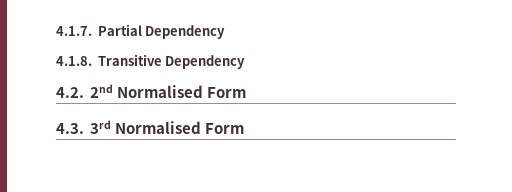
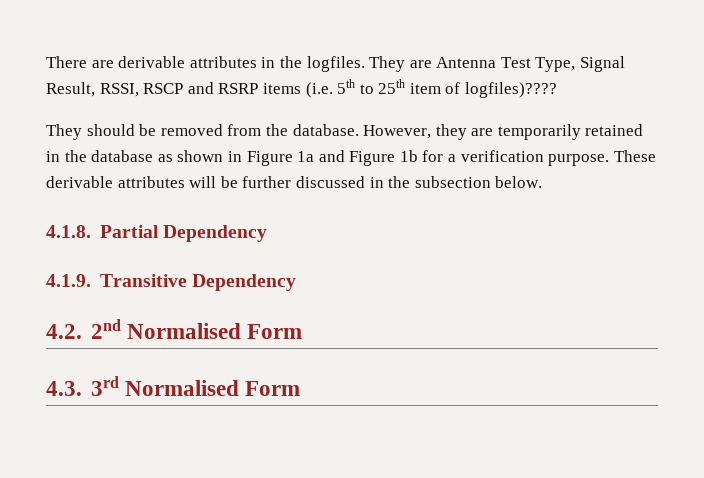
[56,26,92,36] 4.1.7. -> [46,56,626,72] [46,79,558,98] [46,124,644,140] [46,150,656,166] [46,176,543,188] [46,225,91,238] There are derivable attributes in the logfiles. They are Antenna Test Type, Signal Result, RSSI, RSCP and RSRP items (i.e. 5th to 25th item of logfiles)???? // They should be removed from the database. However, they are temporarily retained in the database as shown in Figure 1a and Figure 1b for a verification purpose. These derivable attributes will be further discussed in the subsection below. // 4.1.8.
[56,56,92,66] 4.1.8. -> [46,274,91,287] 4.1.9.

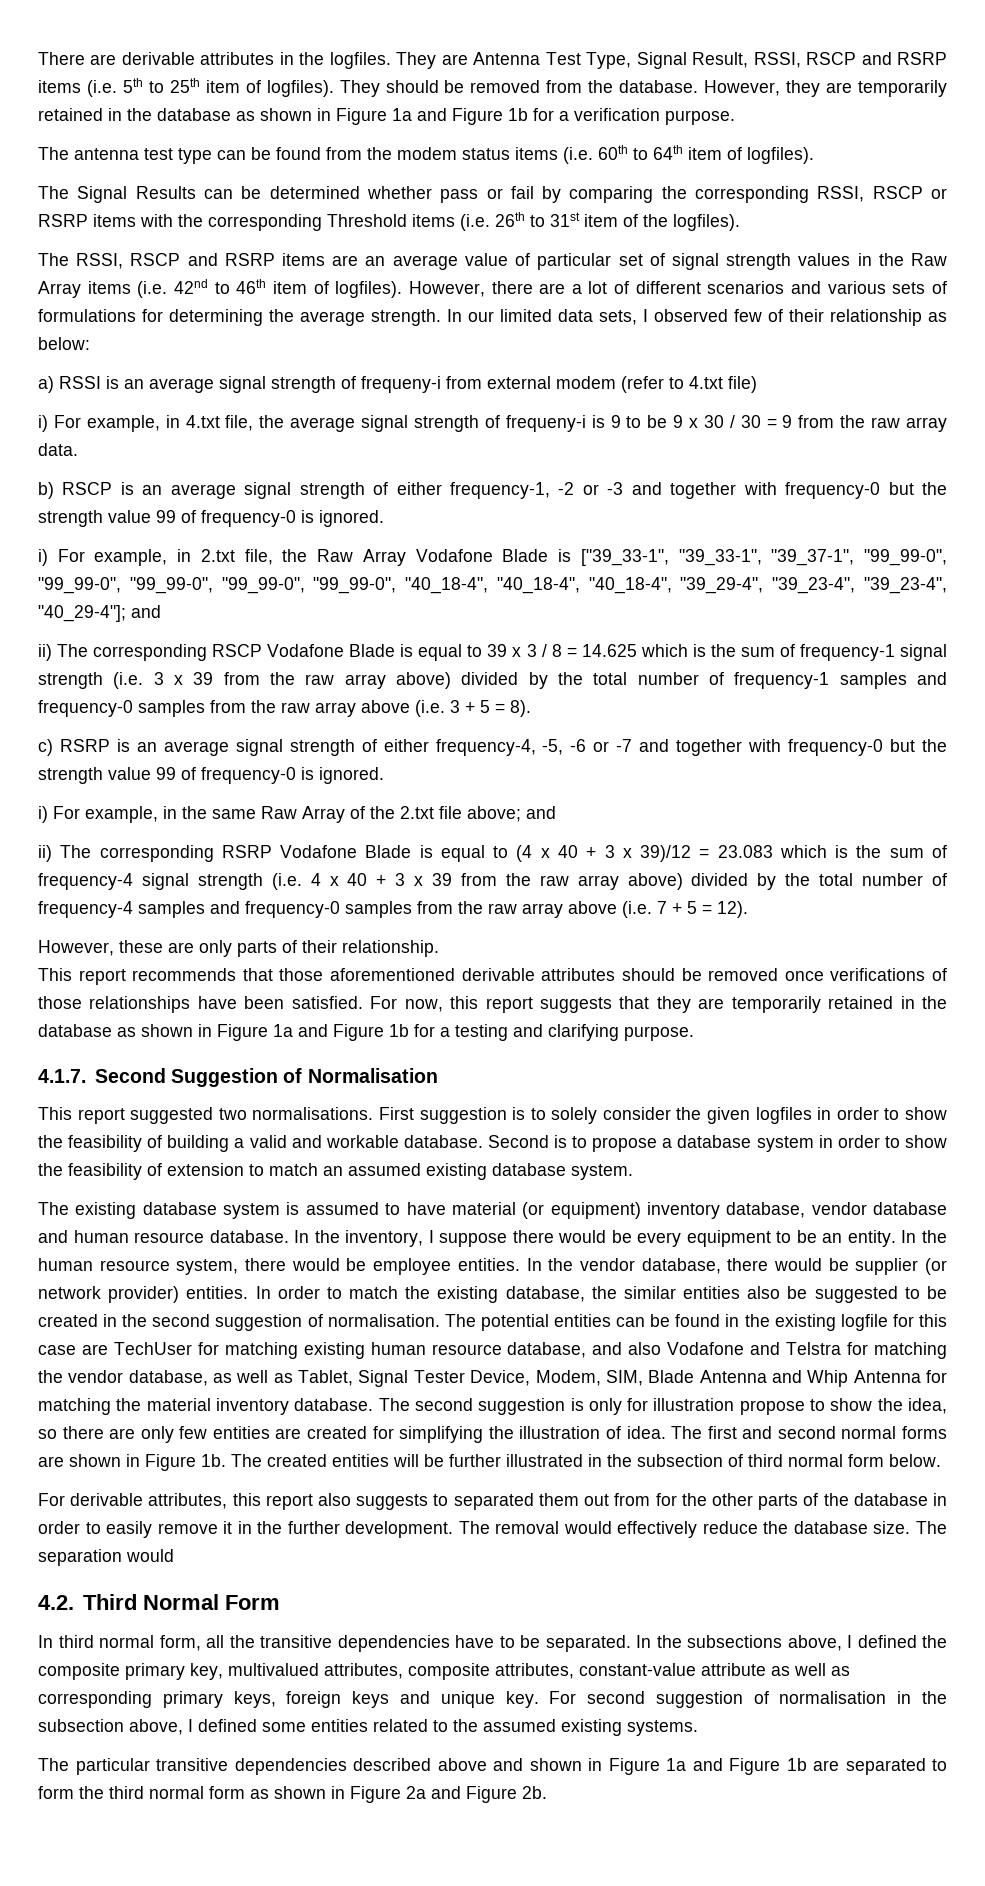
[465,82,558,98] logfiles)???? // -> [266,80,334,97] logfiles).
[613,150,656,162] [46,176,185,188] These derivable attributes -> [38,145,814,164] [38,186,947,203] [38,212,740,231] [38,253,948,270] [38,279,947,298] [38,309,947,326] [38,337,90,350] [38,376,757,393] [38,415,947,432] [38,443,78,456] [38,482,948,499] [38,510,384,527] [38,549,948,566] [38,577,948,594] [38,605,161,622] [38,644,947,661] [38,672,948,689] [38,700,531,717] [38,739,947,756] [38,767,384,784] [38,806,556,823] [38,845,947,862] [38,873,948,890] [38,901,748,918] [38,940,439,957] [38,968,948,985] [38,996,947,1013] [38,1024,694,1041] [38,1068,438,1087] [38,1107,948,1124] [38,1135,947,1152] [38,1163,633,1180] [38,1202,947,1219] [38,1230,947,1247] [38,1258,947,1275] [38,1286,947,1303] [38,1314,947,1331] [38,1342,947,1359] [38,1370,948,1387] [38,1398,947,1415] [38,1426,947,1443] [38,1454,389,1471] // The antenna test type can be found from the modem status items (i.e. 60th to 64th item of logfiles). // The Signal Results can be determined whether pass or fail by comparing the corresponding RSSI, RSCP or RSRP items with the corresponding Threshold items (i.e. 26th to 31st item of the logfiles). // The RSSI, RSCP and RSRP items are an average value of particular set of signal strength values in the Raw Array items (i.e. 42nd to 46th item of logfiles). However, there are a lot of different scenarios and various sets of formulations for determining the average strength. In our limited data sets, I observed few of their relationship as below: // a) RSSI is an average signal strength of frequeny-i from external modem (refer to 4.txt file) // i) For example, in 4.txt file, the average signal strength of frequeny-i is 9 to be 9 x 30 / 30 = 9 from the raw array data. // b) RSCP is an average signal strength of either frequency-1, -2 or -3 and together with frequency-0 but the strength value 99 of frequency-0 is ignored. // i) For example, in 2.txt file, the Raw Array Vodafone Blade is ["39_33-1", "39_33-1", "39_37-1", "99_99-0", "99_99-0", "99_99-0", "99_99-0", "99_99-0", "40_18-4", "40_18-4", "40_18-4", "39_29-4", "39_23-4", "39_23-4", "40_29-4"]; and // ii) The corresponding RSCP Vodafone Blade is equal to 39 x 3 / 8 = 14.625 which is the sum of frequency-1 signal strength (i.e. 3 x 39 from the raw array above) divided by the total number of frequency-1 samples and frequency-0 samples from the raw array above (i.e. 3 + 5 = 8). // c) RSRP is an average signal strength of either frequency-4, -5, -6 or -7 and together with frequency-0 but the strength value 99 of frequency-0 is ignored. // i) For example, in the same Raw Array of the 2.txt file above; and // ii) The corresponding RSRP Vodafone Blade is equal to (4 x 40 + 3 x 39)/12 = 23.083 which is the sum of frequency-4 signal strength (i.e. 4 x 40 + 3 x 39 from the raw array above) divided by the total number of frequency-4 samples and frequency-0 samples from the raw array above (i.e. 7 + 5 = 12). // However, these are only parts of their relationship. // This report recommends that those aforementioned derivable attributes should be removed once verifications of those relationships have been satisfied. For now, this report suggests that they are temporarily retained in the database as shown in Figure 1a and Figure 1b for a testing and clarifying purpose. // 4.1.7. Second Suggestion of Normalisation // This report suggested two normalisations. First suggestion is to solely consider the given logfiles in order to show the feasibility of building a valid and workable database. Second is to propose a database system in order to show the feasibility of extension to match an assumed existing database system. // The existing database system is assumed to have material (or equipment) inventory database, vendor database and human resource database. In the inventory, I suppose there would be every equipment to be an entity. In the human resource system, there would be employee entities. In the vendor database, there would be supplier (or network provider) entities. In order to match the existing database, the similar entities also be suggested to be created in the second suggestion of normalisation. The potential entities can be found in the existing logfile for this case are TechUser for matching existing human resource database, and also Vodafone and Telstra for matching the vendor database, as well as Tablet, Signal Tester Device, Modem, SIM, Blade Antenna and Whip Antenna for matching the material inventory database. The second suggestion is only for illustration propose to show the idea, so there are only few entities are created for simplifying the illustration of idea. The first and second normal forms are shown in Figure 1b. The created entities
[295,176,543,188] [46,225,267,242] [46,274,296,291] [46,319,302,339] [46,376,300,396] discussed in the subsection below. // 4.1.8. Partial Dependency // 4.1.9. Transitive Dependency // 4.2. 2nd Normalised Form // 4.3. 3rd Normalised Form -> [506,1454,941,1467] [38,1493,948,1510] [38,1521,947,1538] [38,1549,174,1566] [38,1594,280,1610] [38,1635,947,1652] [38,1663,850,1680] [38,1691,948,1708] [38,1719,698,1736] [38,1758,947,1775] [38,1786,547,1803] illustrated in the subsection of third normal form below. // For derivable attributes, this report also suggests to separated them out from for the other parts of the database in order to easily remove it in the further development. The removal would effectively reduce the database size. The separation would // 4.2. Third Normal Form // In third normal form, all the transitive dependencies have to be separated. In the subsections above, I defined the composite primary key, multivalued attributes, composite attributes, constant-value attribute as well as corresponding primary keys, foreign keys and unique key. For second suggestion of normalisation in the subsection above, I defined some entities related to the assumed existing systems. // The particular transitive dependencies described above and shown in Figure 1a and Figure 1b are separated to form the third normal form as shown in Figure 2a and Figure 2b.

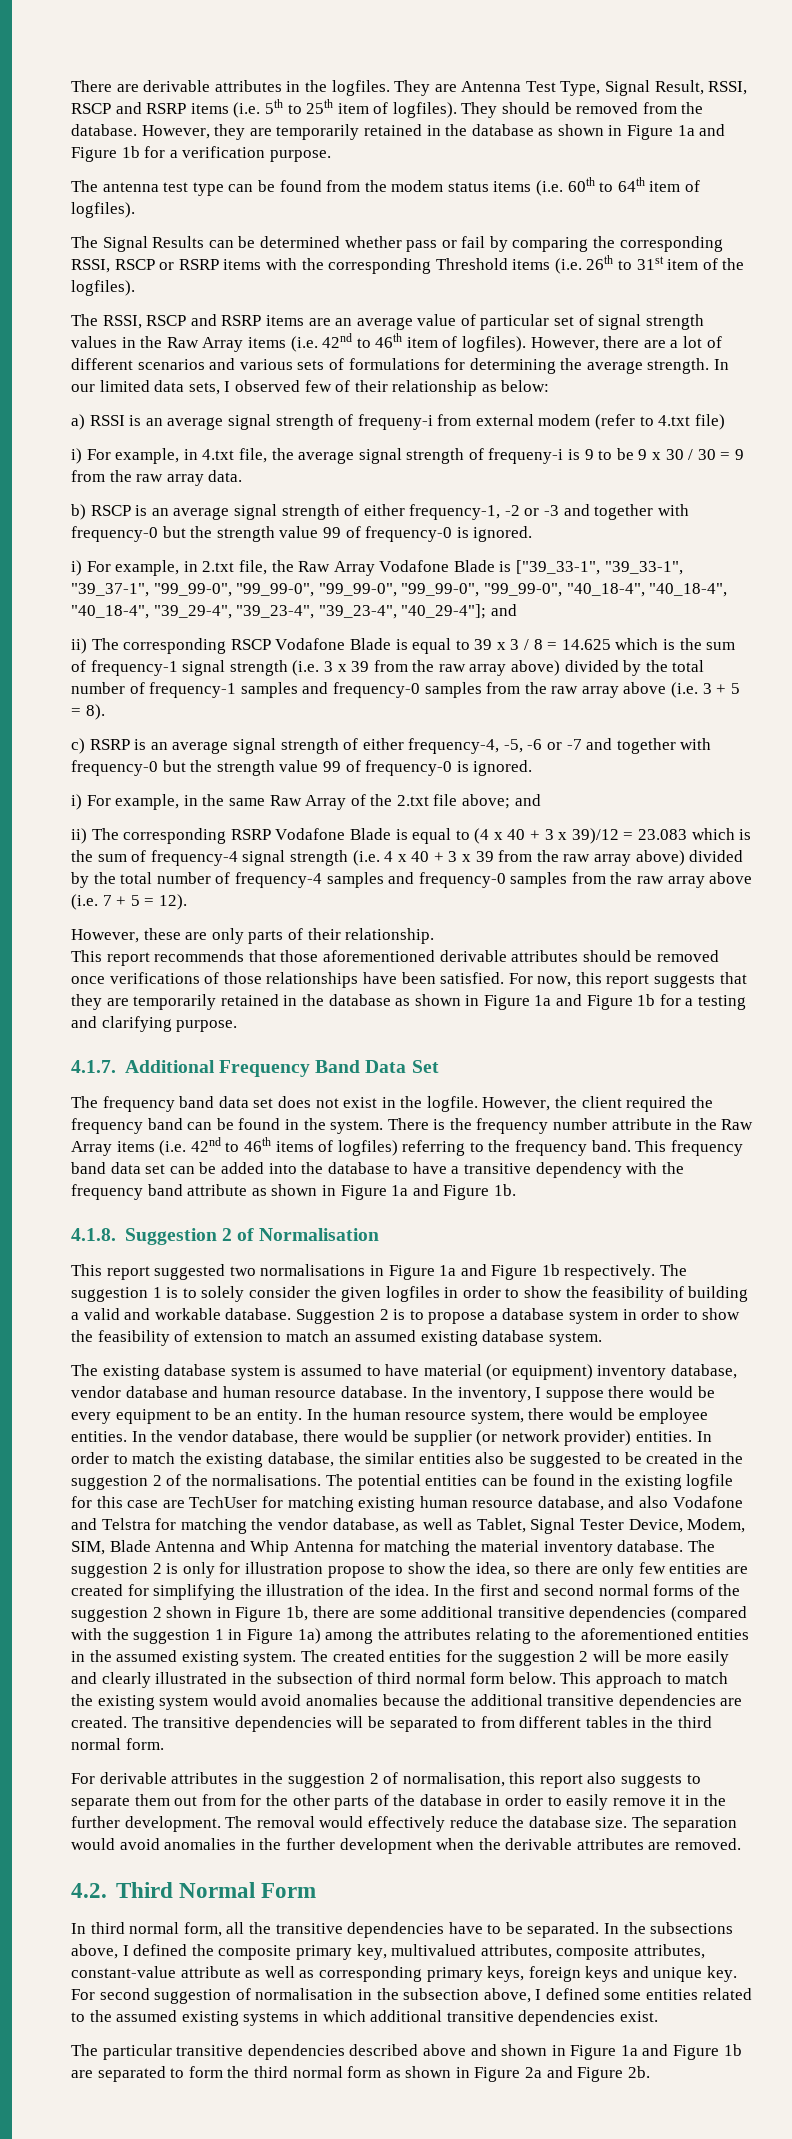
[94,1068,279,1087] Second Suggestion -> [124,1060,439,1077] [71,1096,713,1112] [71,1118,754,1134] [71,1137,743,1156] [71,1162,684,1178] [71,1184,516,1200] [71,1228,232,1245] Additional Frequency Band Data Set // The frequency band data set does not exist in the logfile. However, the client required the frequency band can be found in the system. There is the frequency number attribute in the Raw Array items (i.e. 42nd to 46th items of logfiles) referring to the frequency band. This frequency band data set can be added into the database to have a transitive dependency with the frequency band attribute as shown in Figure 1a and Figure 1b. // 4.1.8. Suggestion 2
[252,1107,507,1124] normalisations. First suggestion -> [260,1264,688,1280] [71,1287,162,1302] normalisations in Figure 1a and Figure 1b respectively. The suggestion 1
[487,1135,549,1148] Second -> [295,1309,389,1324] Suggestion 2
[152,1314,440,1331] second suggestion of normalisation. -> [71,1474,322,1490] suggestion 2 of the normalisations.
[414,1398,566,1415] second suggestion -> [71,1563,162,1578] suggestion 2
[626,1426,703,1439] idea. The -> [368,1584,476,1596] the idea. In the
[38,1454,501,1471] are shown in Figure 1b. The created entities will be further -> [698,1584,741,1596] [71,1606,748,1622] [71,1628,750,1644] [71,1650,729,1666] [71,1672,151,1688] of the suggestion 2 shown in Figure 1b, there are some additional transitive dependencies (compared with the suggestion 1 in Figure 1a) among the attributes relating to the aforementioned entities in the assumed existing system. The created entities for the suggestion 2 will be more easily and clearly
[38,1493,228,1509] // For derivable attributes, -> [560,1672,729,1688] [71,1694,743,1710] [71,1716,712,1732] [71,1738,164,1750] [71,1772,505,1788] This approach to match the existing system would avoid anomalies because the additional transitive dependencies are created. The transitive dependencies will be separated to from different tables in the third normal form. // For derivable attributes in the suggestion 2 of normalisation,
[453,1493,534,1510] separated -> [71,1796,130,1810] separate
(174, 1555) none -> [119,1838,742,1854] avoid anomalies in the further development when the derivable attributes are removed.
[627,1720,698,1736] systems. -> [243,2010,658,2026] systems in which additional transitive dependencies exist.

